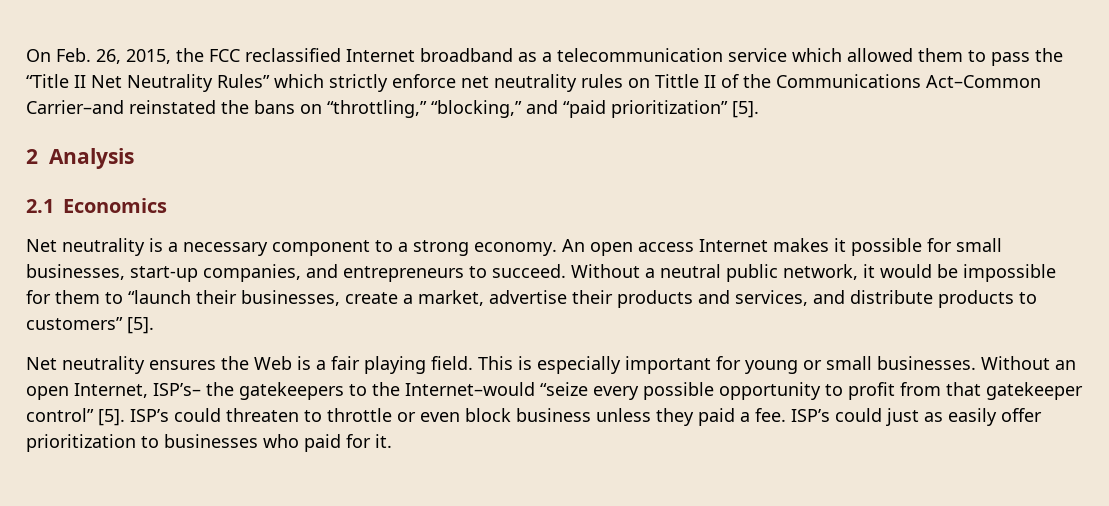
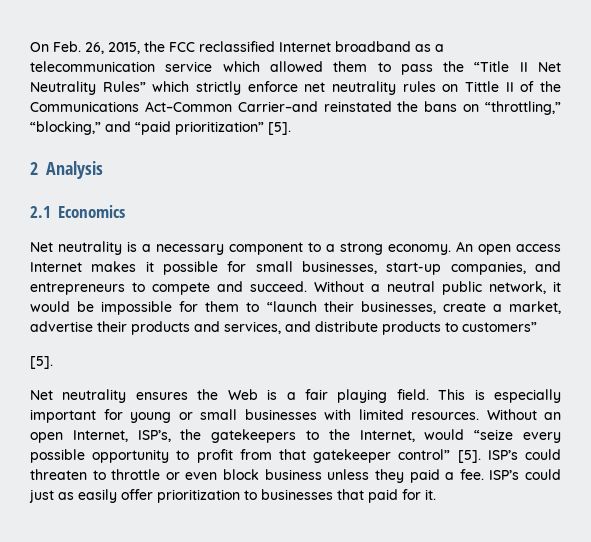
(487, 272) none -> [152,281,243,295] compete and
(123, 323) none -> (537, 327) //
[877,356,976,370] businesses. -> [244,409,479,420] businesses with limited resources.
[153,383,201,396] ISP’s– -> [137,430,171,442] ISP’s,
[405,382,535,396] Internet–would -> [359,429,465,442] Internet, would
[263,434,299,448] who -> [337,489,364,500] that

